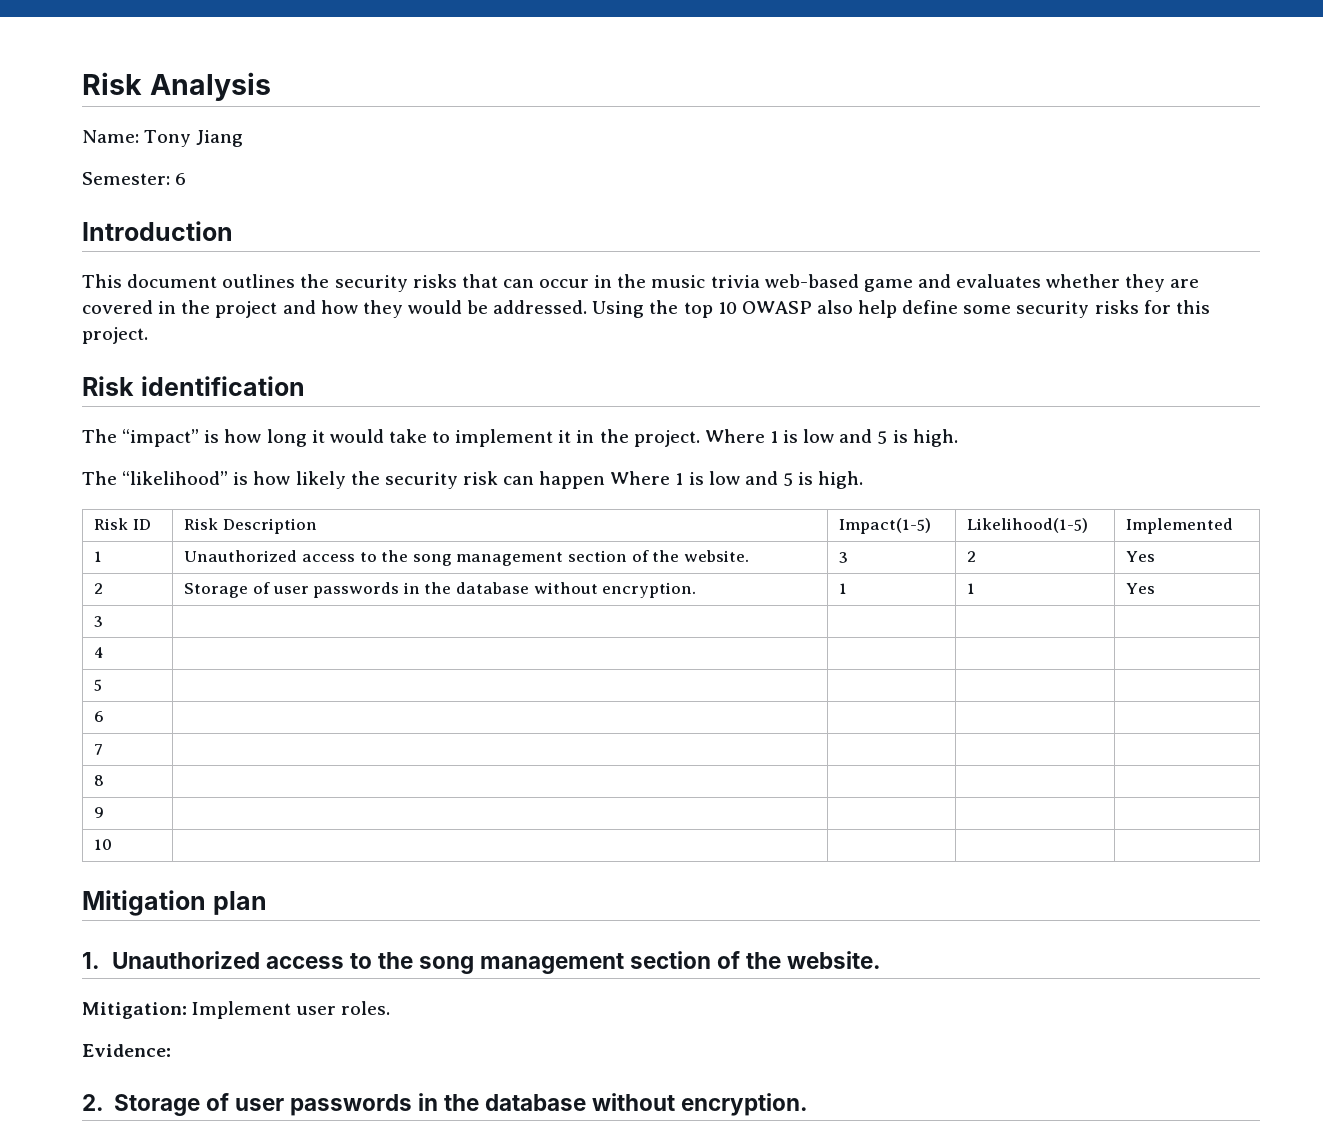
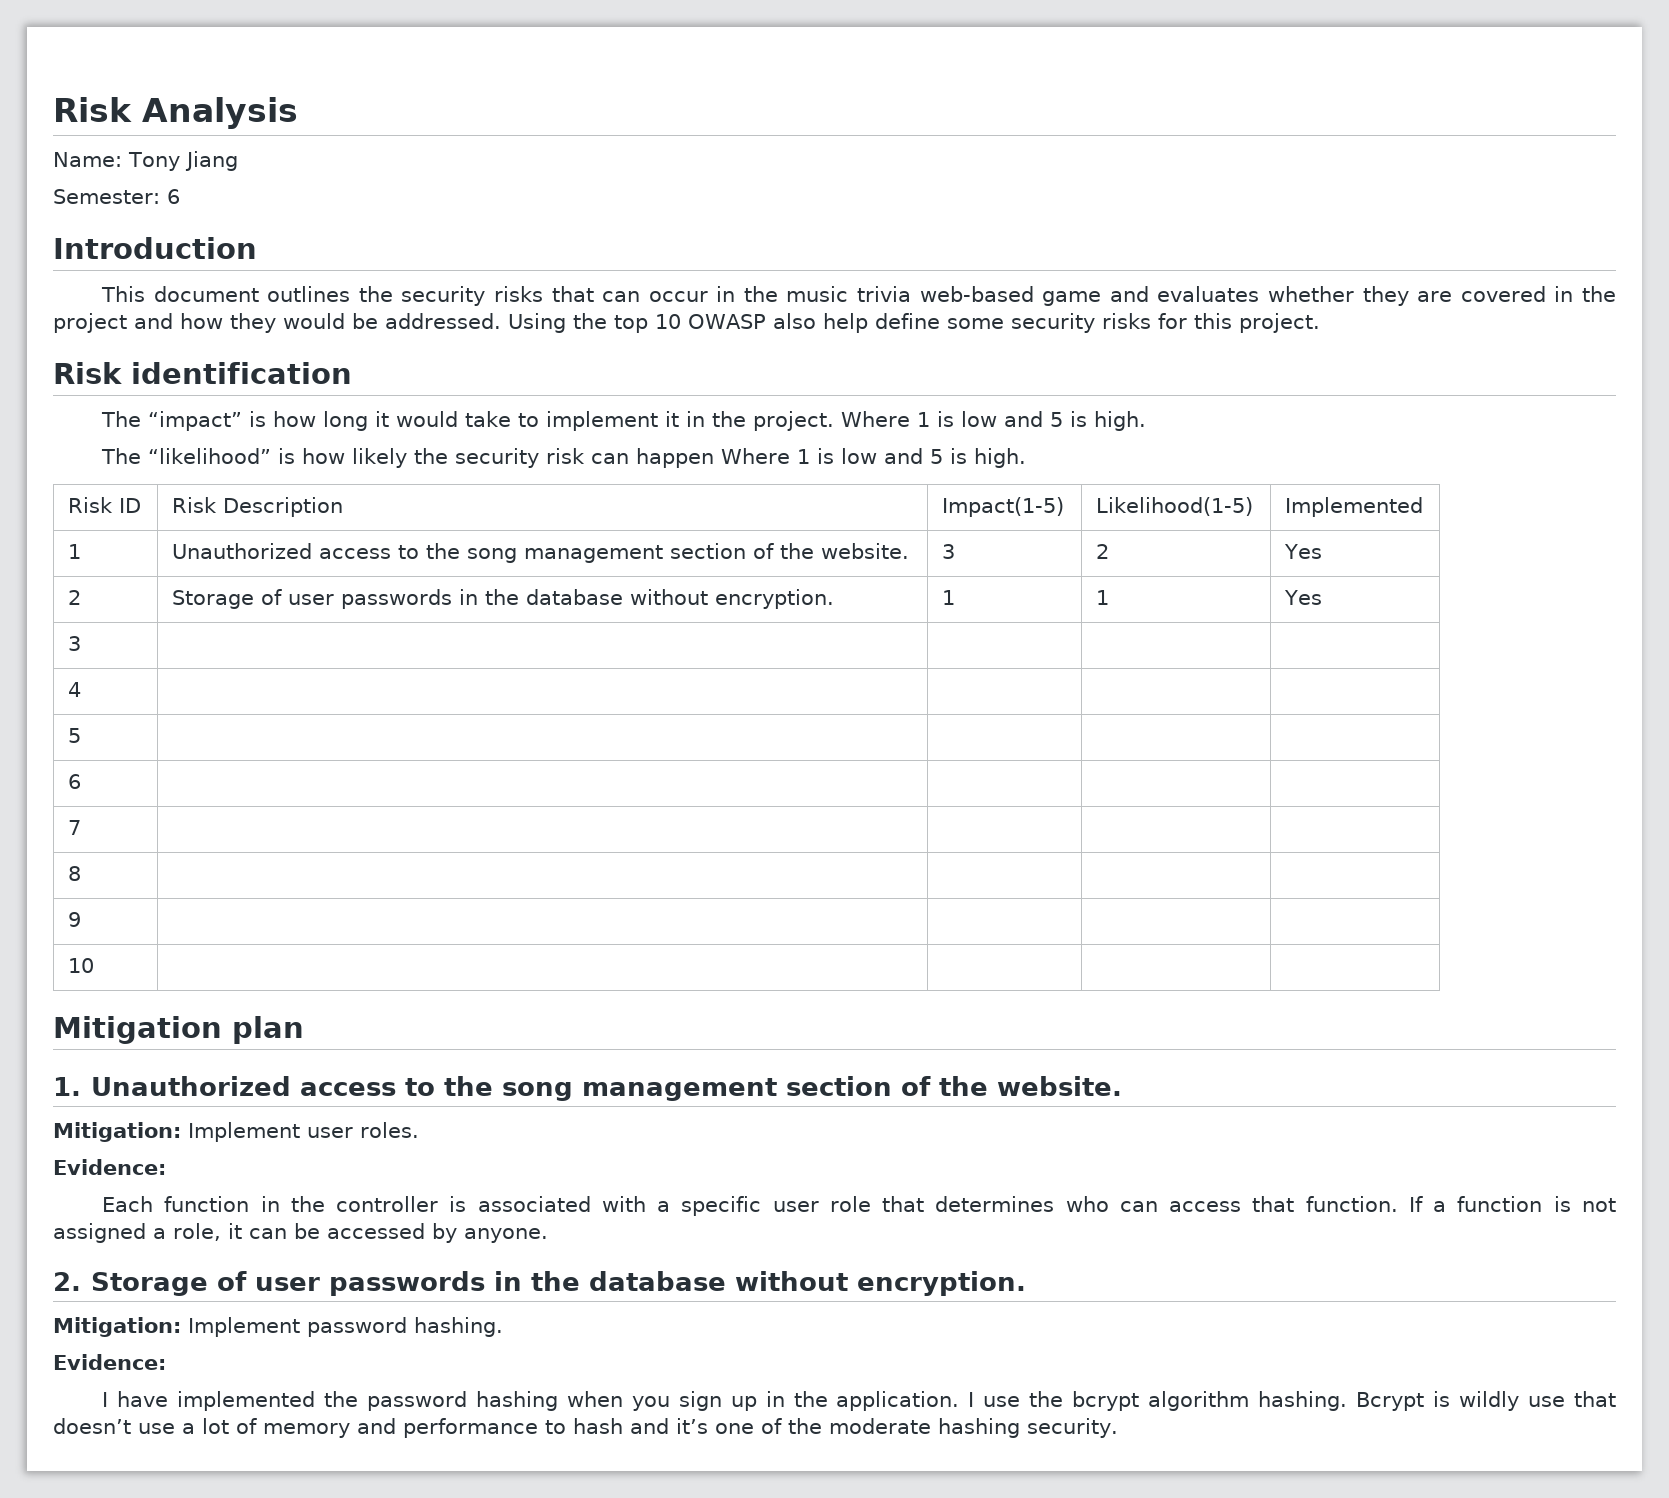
(171, 1050) none -> [101,1196,1616,1216] [53,1223,548,1243] // Each function in the controller is associated with a specific user role that determines who can access that function. If a function is not assigned a role, it can be accessed by anyone.
(809, 1104) none -> [53,1317,503,1337] [53,1354,166,1370] [101,1391,1616,1411] [53,1418,1118,1438] // Mitigation: Implement password hashing. // Evidence: // I have implemented the password hashing when you sign up in the application. I use the bcrypt algorithm hashing. Bcrypt is wildly use that doesn’t use a lot of memory and performance to hash and it’s one of the moderate hashing security.

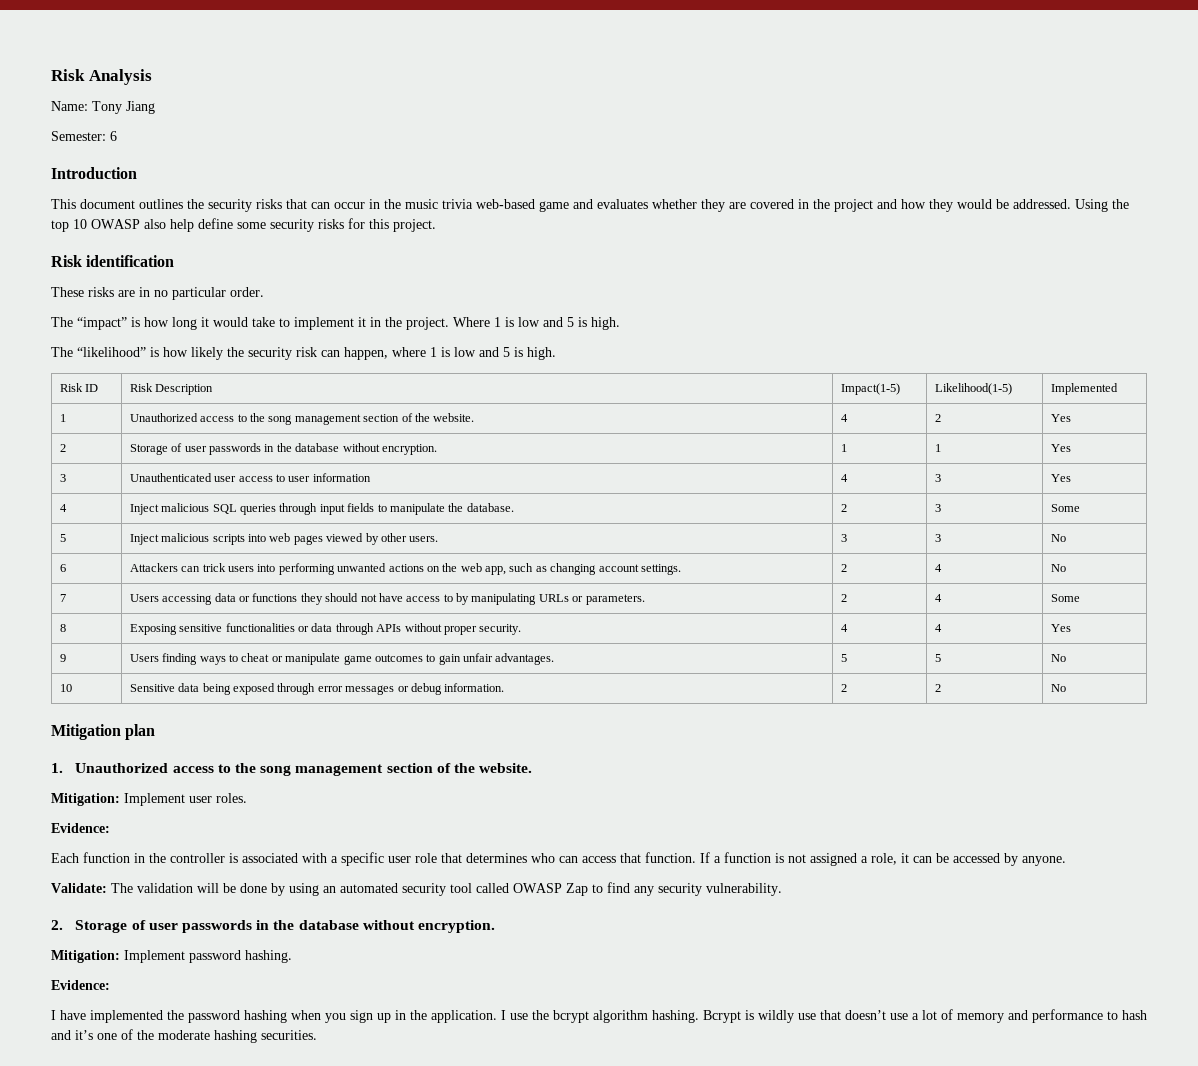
(352, 373) none -> [51,287,264,300] // These risks are in no particular order.
[635,448,790,468] happen Where -> [344,347,426,360] happen, where
[942,544,956,559] 3 -> [840,414,848,422] 4
[68,682,82,697] [68,728,82,743] [68,774,82,789] [68,820,82,835] [68,866,82,881] [68,912,82,927] [68,958,95,973] | | | // 4 | | | | // 5 | | | | // 6 | | | | // 7 | | | | // 8 | | | | // 9 | | | | // 10 | | | | -> [129,473,371,482] [840,474,848,482] [934,474,941,482] [1050,474,1071,482] [59,504,67,512] [129,503,514,515] [840,504,847,512] [934,504,941,512] [1050,504,1080,512] [59,534,66,542] [129,533,439,545] [840,534,847,542] [934,534,941,542] [1050,534,1066,542] [59,564,66,572] [129,563,681,575] [840,564,847,572] [934,564,942,572] [1050,564,1066,572] [59,594,66,602] [129,593,645,605] [840,594,847,602] [934,594,942,602] [1050,594,1080,602] [59,624,66,632] [129,623,522,635] [840,624,848,632] [934,624,942,632] [1050,624,1071,632] [59,654,66,662] [129,653,555,665] [840,654,847,662] [934,654,941,662] [1050,654,1066,662] [59,684,72,692] [129,683,505,695] [840,684,847,692] [934,684,941,692] [1050,684,1066,692] Unauthenticated user access to user information | 4 | 3 | Yes // 4 | Inject malicious SQL queries through input fields to manipulate the database. | 2 | 3 | Some // 5 | Inject malicious scripts into web pages viewed by other users. | 3 | 3 | No // 6 | Attackers can trick users into performing unwanted actions on the web app, such as changing account settings. | 2 | 4 | No // 7 | Users accessing data or functions they should not have access to by manipulating URLs or parameters. | 2 | 4 | Some // 8 | Exposing sensitive functionalities or data through APIs without proper security. | 4 | 4 | Yes // 9 | Users finding ways to cheat or manipulate game outcomes to gain unfair advantages. | 5 | 5 | No // 10 | Sensitive data being exposed through error messages or debug information. | 2 | 2 | No
(548, 1235) none -> [51,882,782,896] // Validate: The validation will be done by using an automated security tool called OWASP Zap to find any security vulnerability.
[1027,1418,1118,1438] security. -> [261,1030,317,1040] securities.

